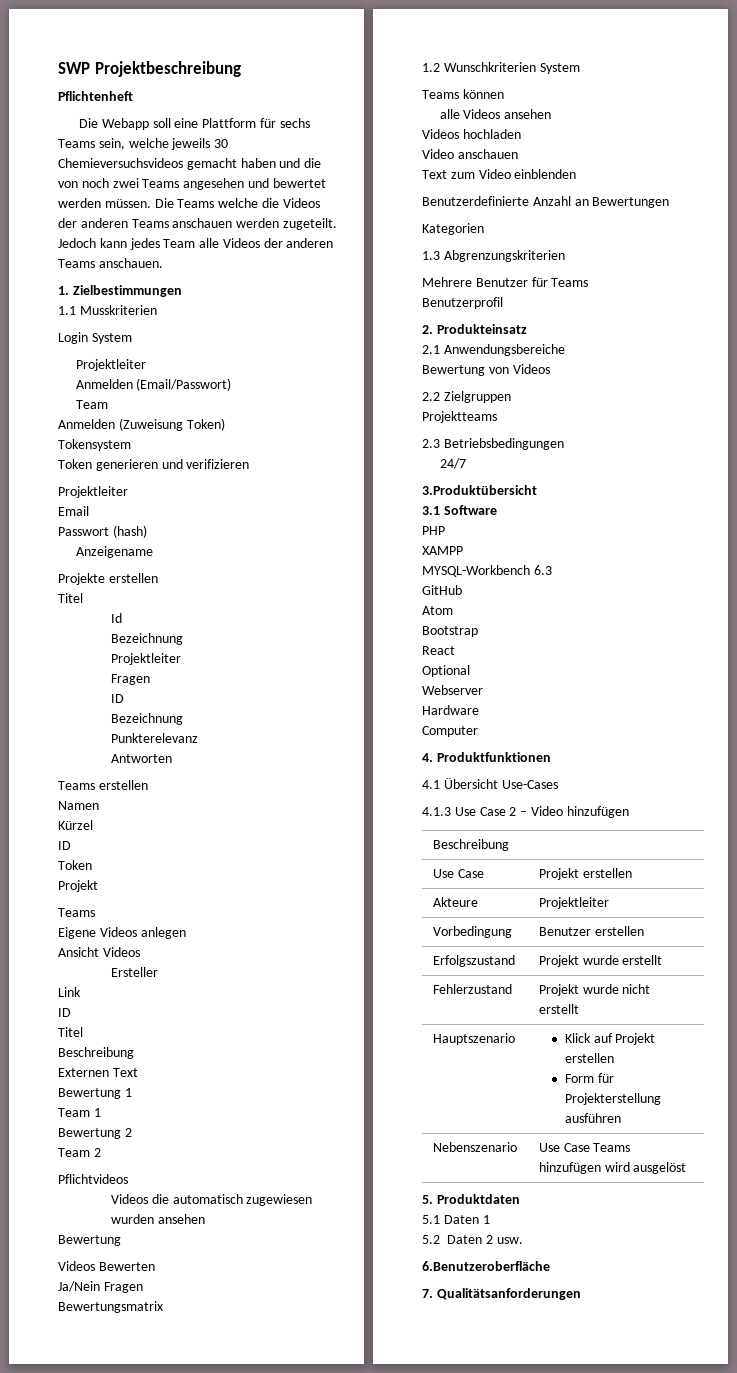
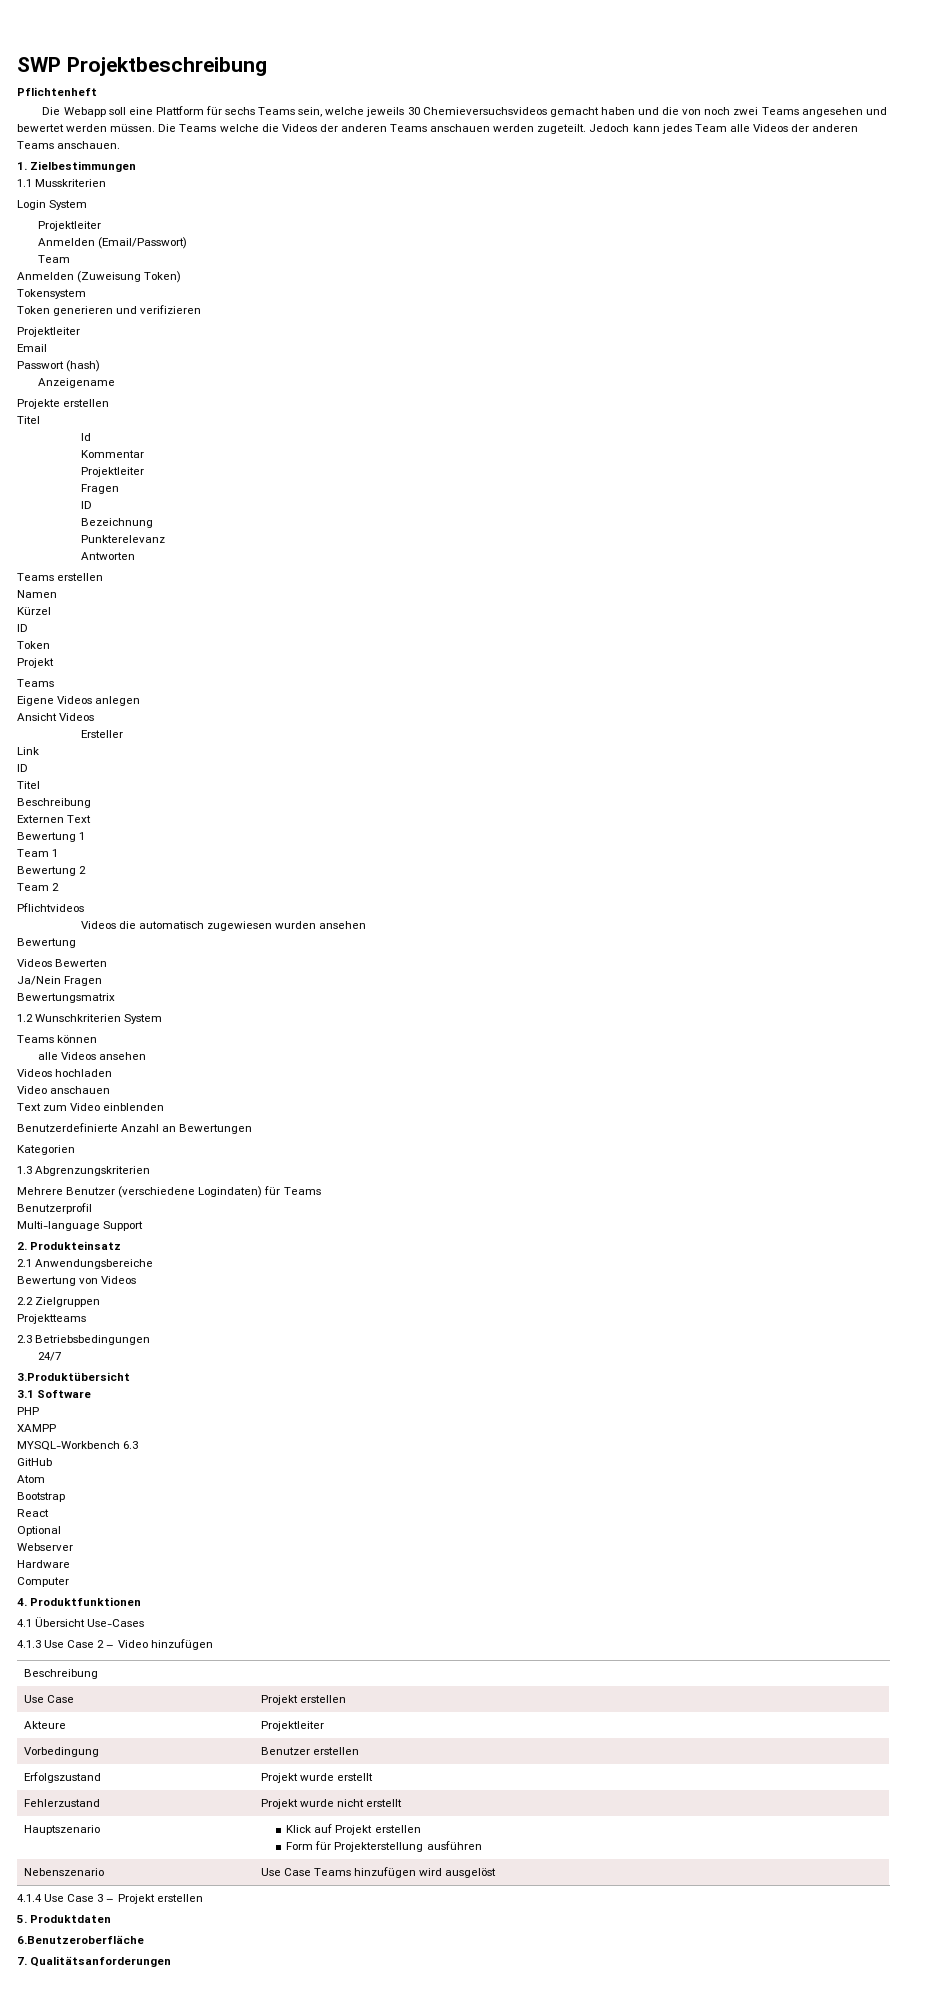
[110,633,183,645] Bezeichnung -> [80,450,144,458] Kommentar
(528, 282) none -> [118,1186,263,1198] (verschiedene Logindaten)
(503, 303) none -> [17,1221,144,1231] // Multi-language Support
[422,1194,520,1204] [422,1215,490,1224] [422,1235,523,1244] 5. Produktdaten // 5.1 Daten 1 // 5.2 Daten 2 usw. -> [17,1894,203,1904] [17,1915,112,1923] 4.1.4 Use Case 3 – Projekt erstellen // 5. Produktdaten

